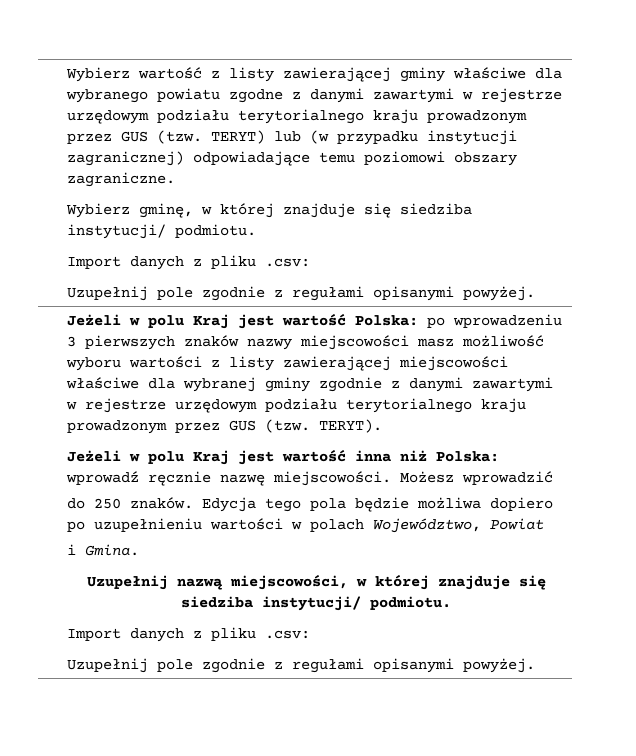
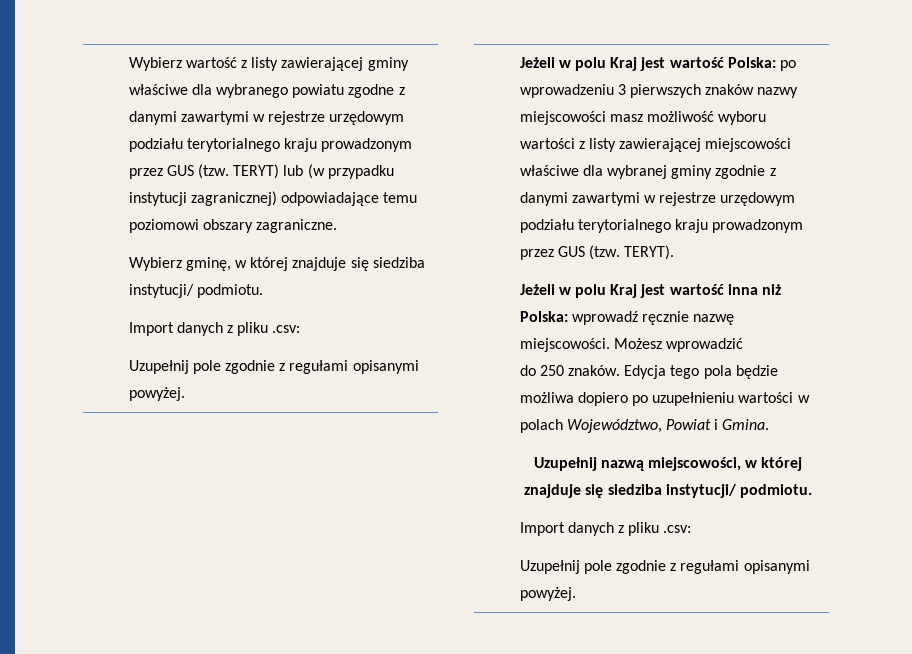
(545, 524) // -> (712, 424) none

